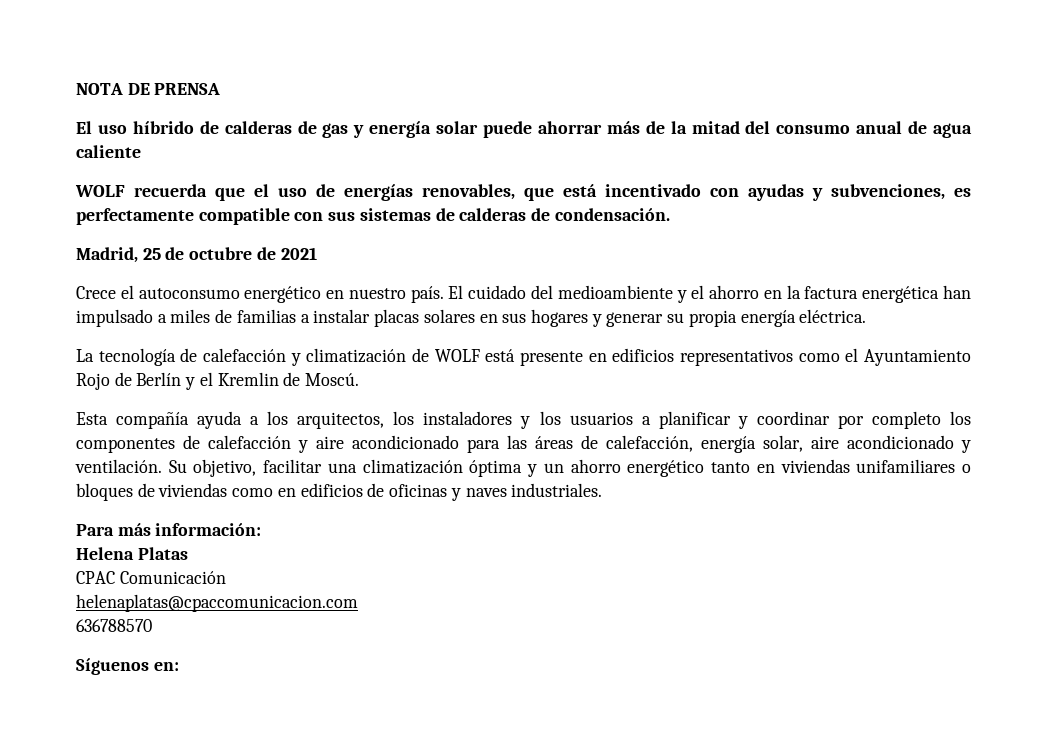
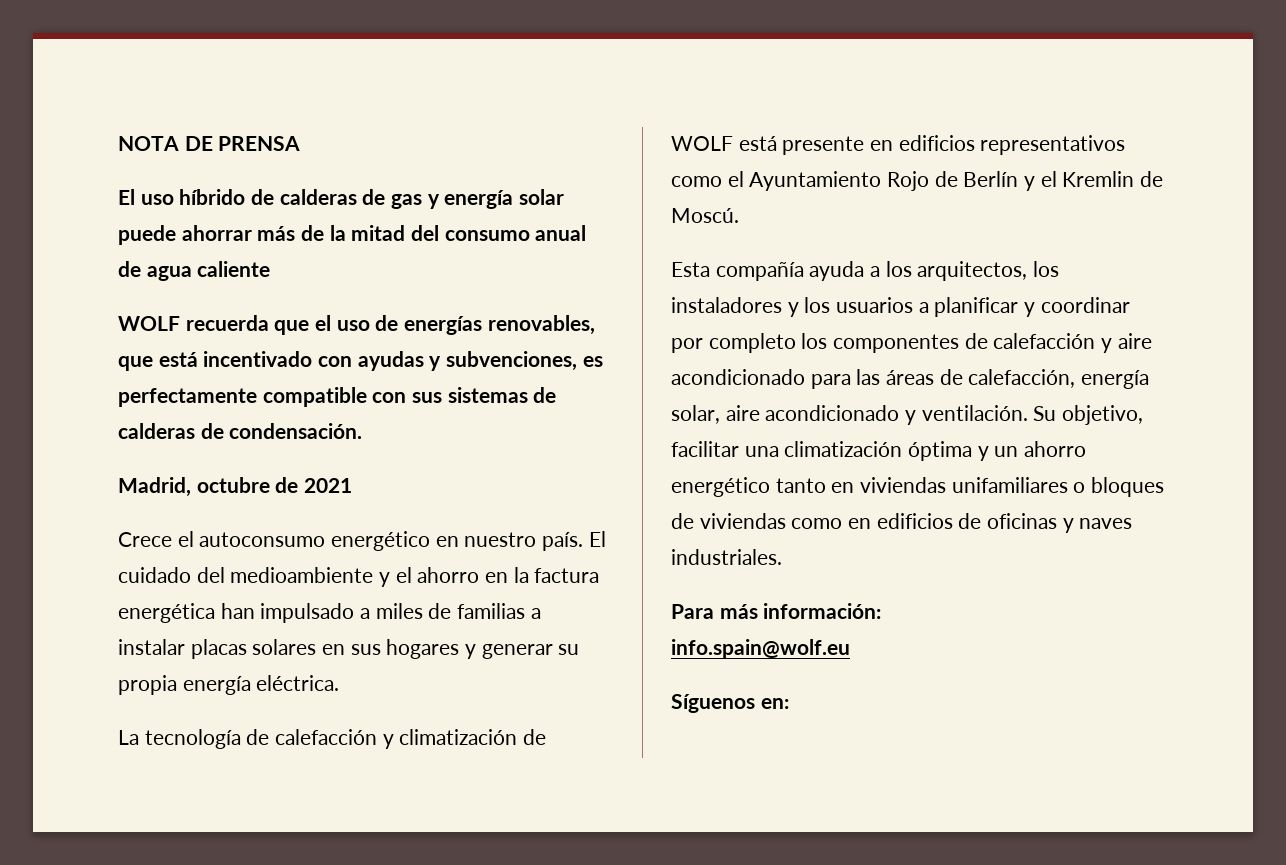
[142,247,185,260] 25 de -> (191, 487) none
[76,547,188,560] [76,571,226,584] [76,594,358,612] [76,619,152,632] Helena Platas // CPAC Comunicación // helenaplatas@cpaccomunicacion.com // 636788570 -> [671,639,850,659] info.spain@wolf.eu

